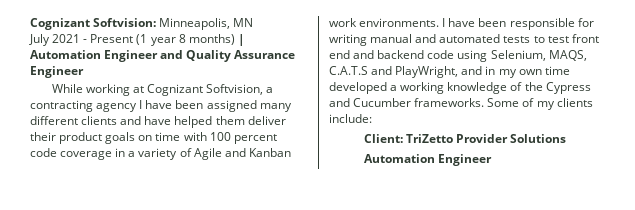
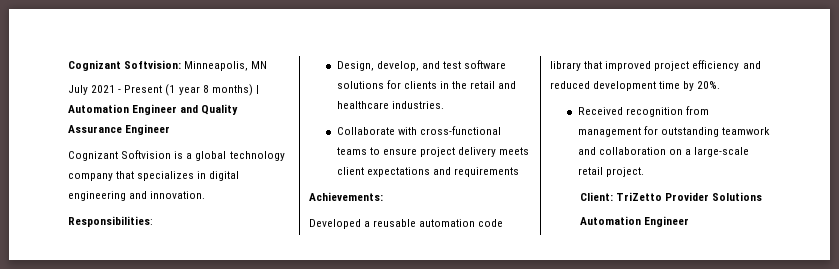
[51,84,274,96] [30,100,292,112] [30,116,286,128] [30,132,277,144] [30,148,291,160] [329,18,594,30] [329,34,599,46] [329,50,587,62] [329,66,570,78] [329,82,591,94] [329,98,593,110] [329,114,372,123] While working at Cognizant Softvision, a contracting agency I have been assigned many different clients and have helped them deliver their product goals on time with 100 percent code coverage in a variety of Agile and Kanban work environments. I have been responsible for writing manual and automated tests to test front end and backend code using Selenium, MAQS, C.A.T.S and PlayWright, and in my own time developed a working knowledge of the Cypress and Cucumber frameworks. Some of my clients include: -> [68,150,285,161] [68,171,240,181] [68,191,206,201] [68,216,153,227] [336,60,507,71] [336,80,517,89] [336,101,444,109] [336,126,501,135] [336,147,530,157] [336,167,520,177] [309,192,383,201] [309,219,504,229] [550,60,761,71] [550,81,721,91] [577,106,709,117] [577,126,771,137] [577,147,750,157] [577,167,644,177] Cognizant Softvision is a global technology company that specializes in digital engineering and innovation. // Responsibilities: // Design, develop, and test software solutions for clients in the retail and healthcare industries. // Collaborate with cross-functional teams to ensure project delivery meets client expectations and requirements // Achievements: // Developed a reusable automation code library that improved project efficiency and reduced development time by 20%. // Received recognition from management for outstanding teamwork and collaboration on a large-scale retail project.

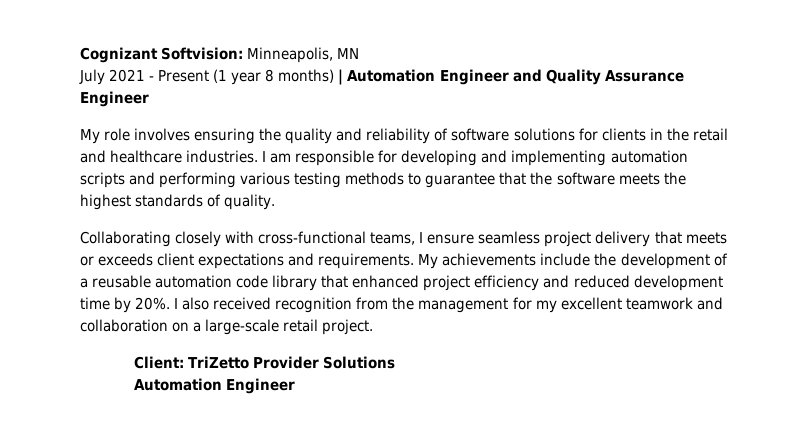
[68,150,285,161] [68,171,240,181] [68,191,206,201] [68,216,153,227] [336,61,462,71] Cognizant Softvision is a global technology company that specializes in digital engineering and innovation. // Responsibilities: // Design, develop, and test -> [80,128,449,144] My role involves ensuring the quality and reliability of
[336,126,501,135] [336,147,530,157] [336,167,520,177] [309,192,383,201] [309,219,361,229] // Collaborate with cross-functional teams to ensure project delivery meets client expectations and requirements // Achievements: // Developed -> [262,150,688,166] [80,172,686,188] [80,194,276,210] [80,231,727,247] [80,253,728,269] I am responsible for developing and implementing automation scripts and performing various testing methods to guarantee that the software meets the highest standards of quality. // Collaborating closely with cross-functional teams, I ensure seamless project delivery that meets or exceeds client expectations and requirements. My achievements include the development of
[605,61,652,71] improved -> [352,275,420,288] enhanced
[577,107,623,115] // Received -> [174,297,272,310] I also received
(709, 110) none -> [392,297,415,310] the
[660,127,719,137] outstanding -> [535,297,622,313] my excellent

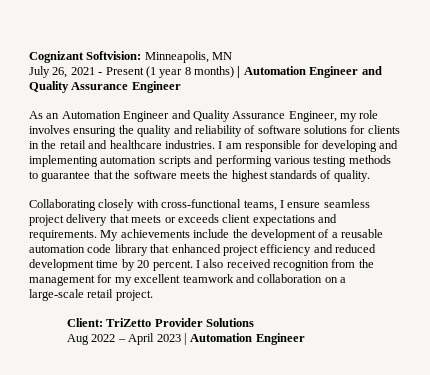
(105, 77) none -> [52,67,68,78] 26,
[80,129,100,144] My -> [29,110,357,122] As an Automation Engineer and Quality Assurance Engineer, my
[135,297,171,310] 20%. -> [137,260,193,271] 20 percent.
(396, 362) none -> [67,333,187,345] Aug 2022 – April 2023 |

